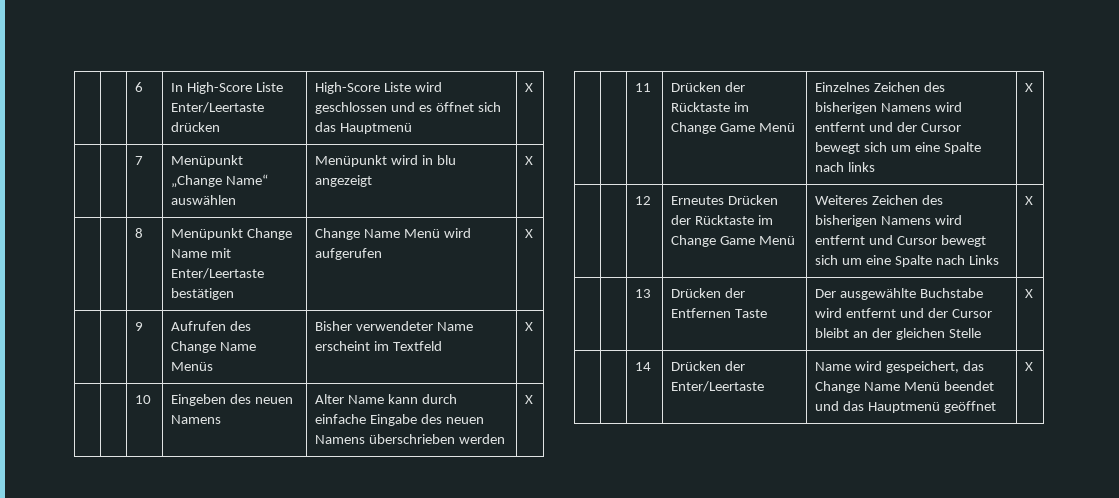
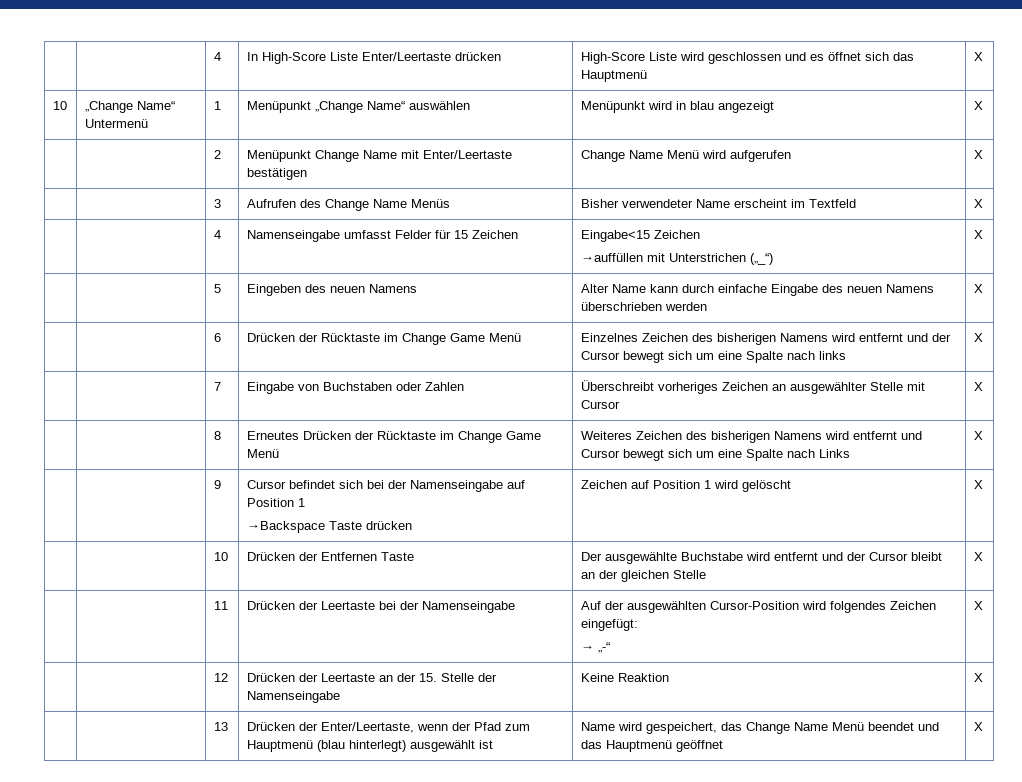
[135,82,144,92] | | 6 -> [213,52,221,61] | | 4
[135,156,144,165] | | 7 -> [52,101,67,110] [84,101,175,113] [84,119,148,128] [213,101,221,110] 10 | „Change Name“ Untermenü | 1
[437,155,457,165] blu -> [689,101,714,110] blau
[135,228,144,238] 8 -> [213,150,221,159] 2
[135,322,144,331] 9 -> [213,199,221,208] 3
[135,395,152,404] 10 -> [213,230,221,239] [246,230,518,242] [580,230,700,242] [580,253,773,265] [973,230,983,239] [213,284,221,293] 4 | Namenseingabe umfasst Felder für 15 Zeichen | Eingabe<15 Zeichen // →auffüllen mit Unterstrichen („_“) | X // | | 5
[635,83,652,92] 11 -> [213,333,221,342] 6
[635,196,652,205] 12 -> [213,382,221,391] [246,382,464,394] [580,380,925,394] [580,400,620,409] [973,382,983,391] [213,431,221,440] 7 | Eingabe von Buchstaben oder Zahlen | Überschreibt vorheriges Zeichen an ausgewählter Stelle mit Cursor | X // | | 8
[635,289,652,298] 13 -> [213,480,221,489] [246,480,525,492] [246,498,305,507] [246,521,412,533] [580,480,791,492] [973,480,983,489] [213,552,228,561] 9 | Cursor befindet sich bei der Namenseingabe auf Position 1 // →Backspace Taste drücken | Zeichen auf Position 1 wird gelöscht | X // | | 10
[635,362,652,371] [671,361,746,371] [671,381,765,392] 14 | Drücken der Enter/Leertaste -> [213,601,228,610] [246,601,515,613] [580,601,936,613] [580,619,638,631] [580,642,610,653] [973,601,983,610] [213,673,228,682] [246,673,497,682] [246,691,340,703] [580,673,669,682] [973,673,983,682] [213,722,228,731] [246,722,530,733] [246,740,493,752] 11 | Drücken der Leertaste bei der Namenseingabe | Auf der ausgewählten Cursor-Position wird folgendes Zeichen eingefügt: // → „-“ | X // | | 12 | Drücken der Leertaste an der 15. Stelle der Namenseingabe | Keine Reaktion | X // | | 13 | Drücken der Enter/Leertaste, wenn der Pfad zum Hauptmenü (blau hinterlegt) ausgewählt ist

